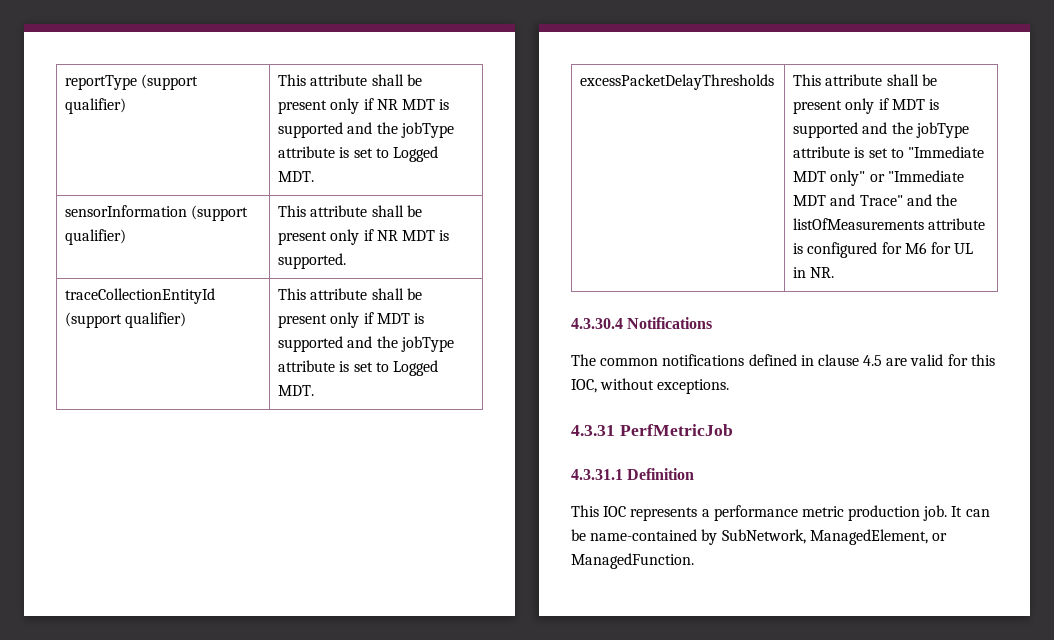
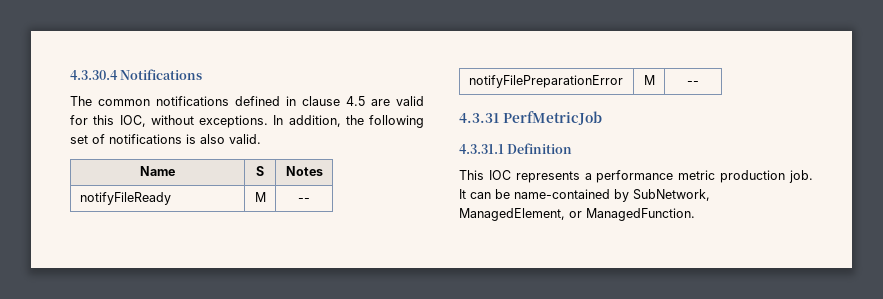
[65,74,199,90] [65,98,127,114] [278,74,422,86] [278,98,450,114] [278,122,454,138] [278,146,438,162] [278,171,315,182] [65,205,249,221] [65,229,127,245] [278,205,422,217] [278,229,450,245] [278,253,347,269] [65,288,216,304] [65,312,187,328] [278,288,422,300] [278,312,424,328] [278,336,454,352] [278,360,438,376] [278,385,315,396] [580,74,775,90] [793,74,937,86] [793,98,939,114] [793,122,969,138] [793,146,984,158] [793,170,964,186] [793,194,957,206] [793,218,986,230] [793,242,974,258] [793,267,835,278] reportType (support qualifier) | This attribute shall be present only if NR MDT is supported and the jobType attribute is set to Logged MDT. // sensorInformation (support qualifier) | This attribute shall be present only if NR MDT is supported. // traceCollectionEntityId (support qualifier) | This attribute shall be present only if MDT is supported and the jobType attribute is set to Logged MDT. // excessPacketDelayThresholds | This attribute shall be present only if MDT is supported and the jobType attribute is set to "Immediate MDT only" or "Immediate MDT and Trace" and the listOfMeasurements attribute is configured for M6 for UL in NR. // -> (70, 75) none
(730, 386) none -> [273,115,424,128] [70,134,261,144] [140,166,175,176] [256,166,264,176] [285,166,323,176] [79,192,171,205] [254,192,266,202] [298,198,310,202] [468,75,623,88] [643,75,655,85] [687,81,699,85] In addition, the following set of notifications is also valid. // Name | S | Notes // notifyFileReady | M | -- // notifyFilePreparationError | M | --

